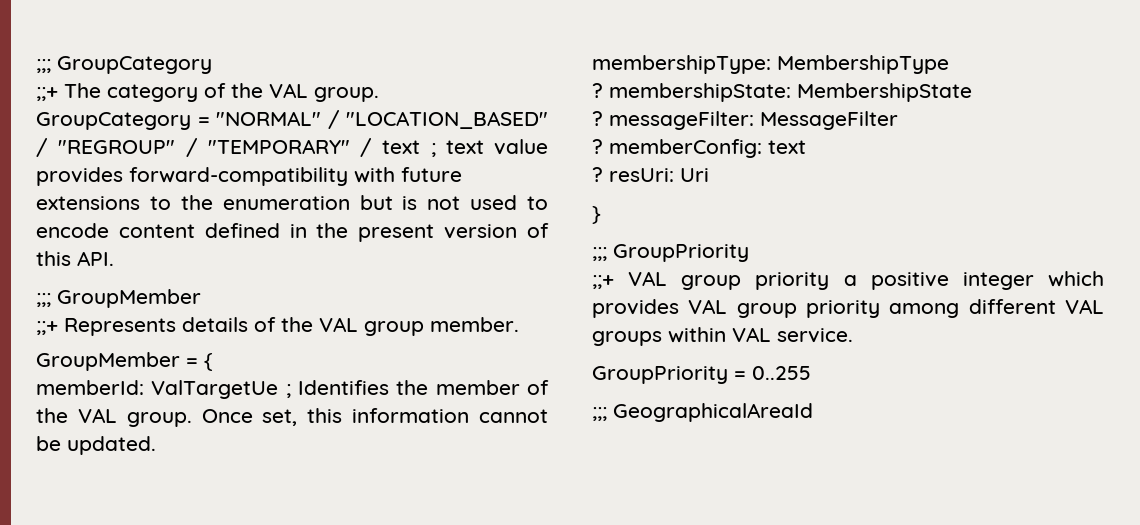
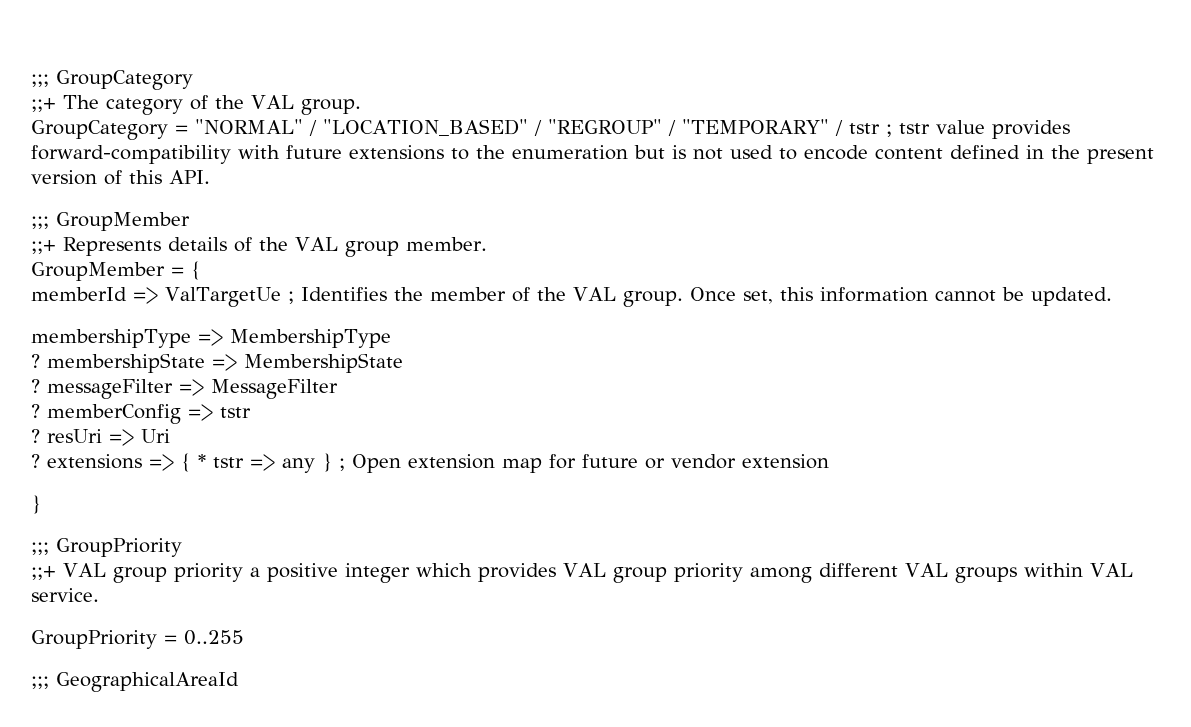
[382,140,484,157] text ; text -> [848,123,930,137] tstr ; tstr
[36,380,144,395] memberId: -> [31,287,158,304] memberId =>
[592,55,771,74] membershipType: -> [31,329,223,348] membershipType =>
[609,83,791,102] membershipState: -> [47,353,237,373] membershipState =>
[609,111,754,130] messageFilter: -> [47,379,204,399] messageFilter =>
[609,139,806,158] [592,167,674,182] memberConfig: text // ? resUri: -> [47,404,251,424] [31,429,134,446] memberConfig => tstr // ? resUri =>
(709, 175) none -> [31,453,829,473] // ? extensions => { * tstr => any } ; Open extension map for future or vendor extension

